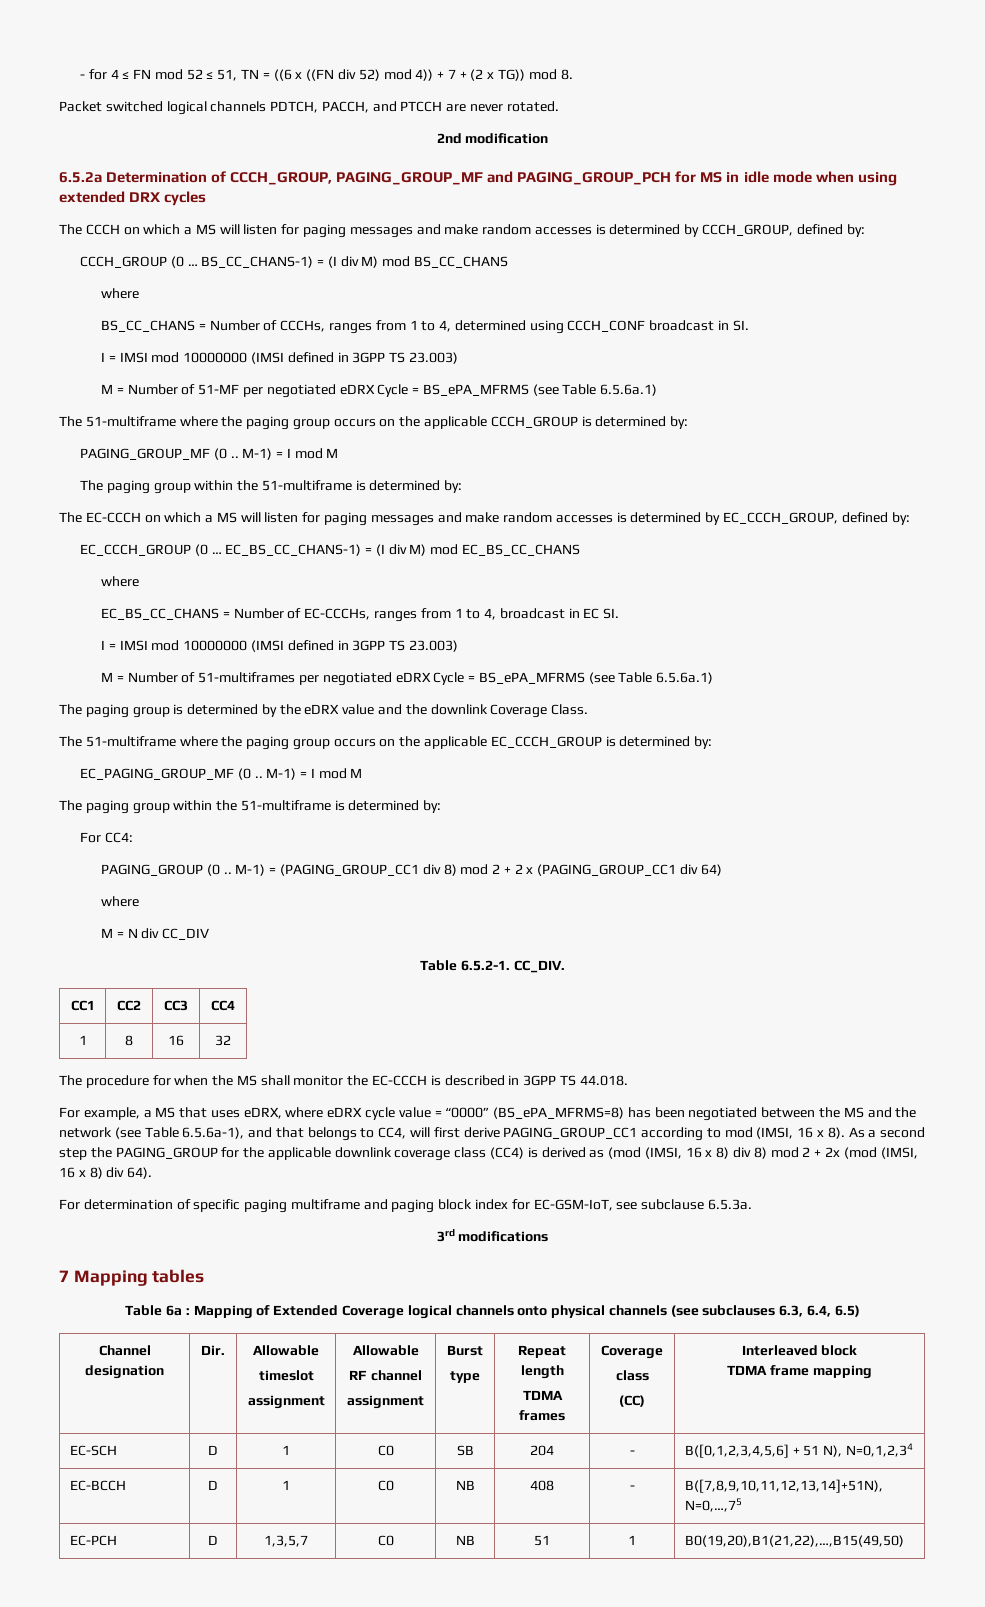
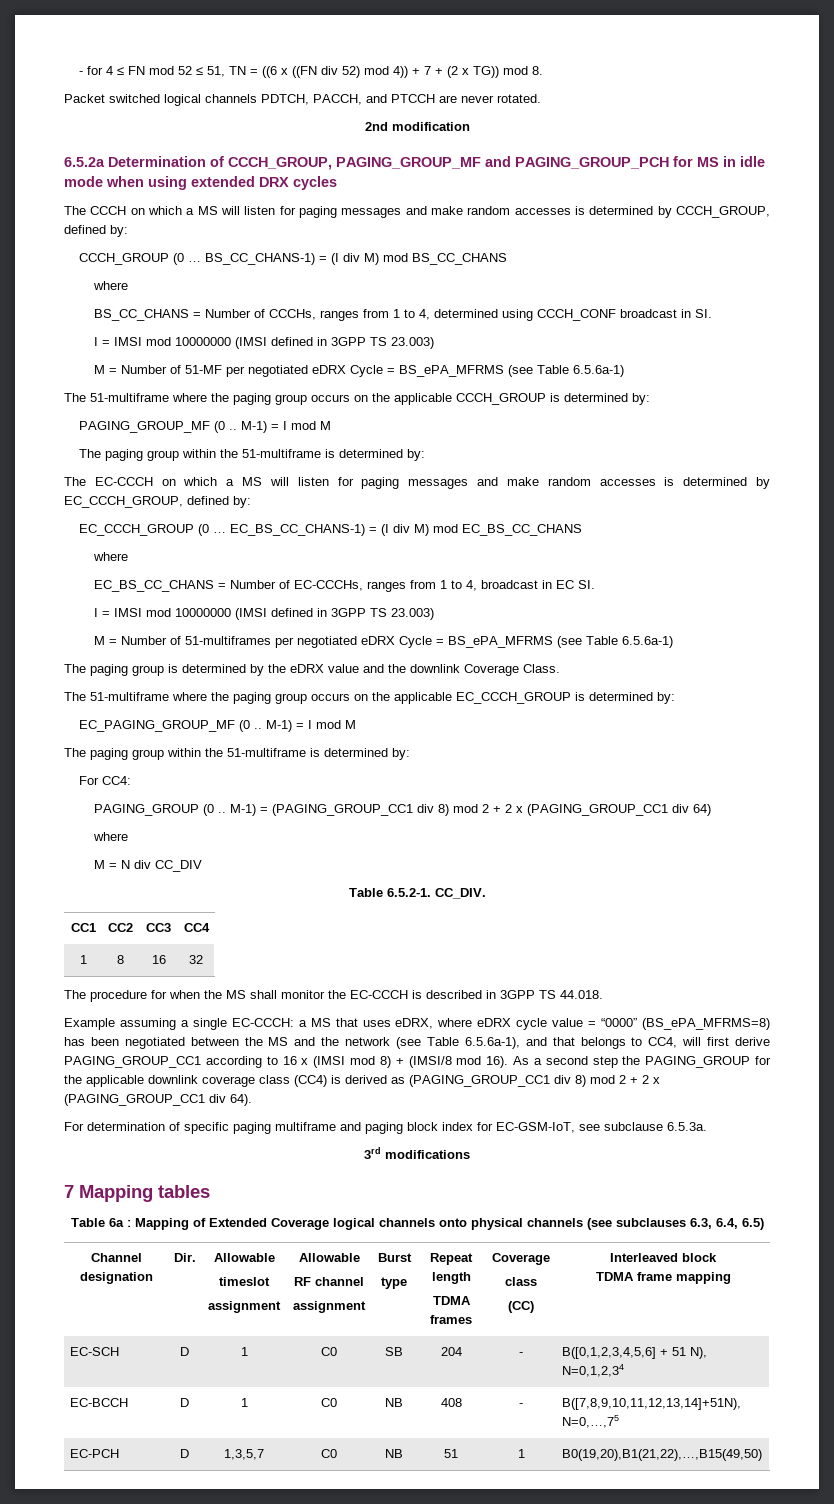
[600,384,658,396] 6.5.6a.1) -> [573,365,625,377] 6.5.6a-1)
[656,672,714,684] 6.5.6a.1) -> [622,636,674,648] 6.5.6a-1)
[59,1107,140,1120] For example, -> [64,1018,294,1030] Example assuming a single EC-CCCH:
[724,1127,845,1139] mod (IMSI, 16 x 8). -> [282,1056,509,1068] 16 x (IMSI mod 8) + (IMSI/8 mod 16).
[608,1147,918,1159] [59,1167,103,1179] (mod (IMSI, 16 x 8) div 8) mod 2 + 2x (mod (IMSI, 16 x 8) -> [409,1075,660,1087] [64,1094,205,1106] (PAGING_GROUP_CC1 div 8) mod 2 + 2 x (PAGING_GROUP_CC1

